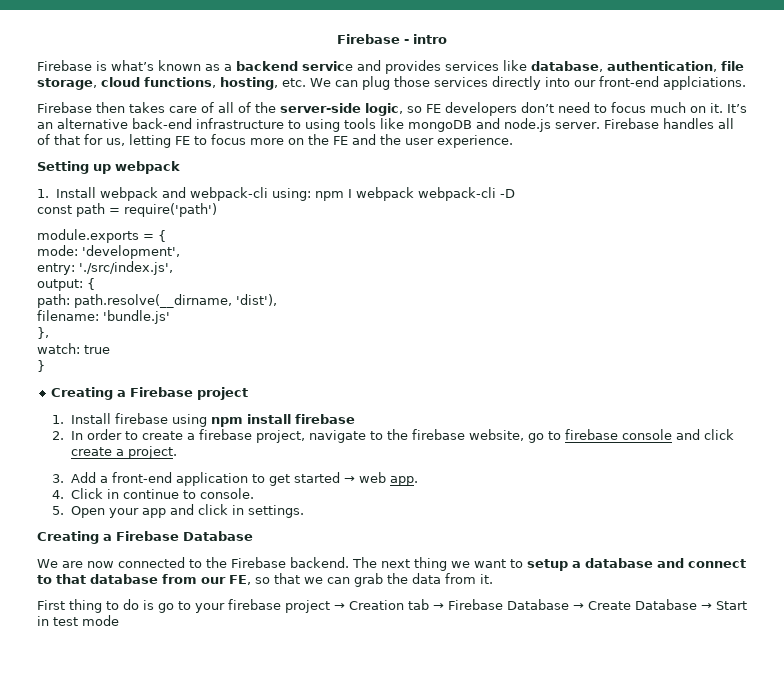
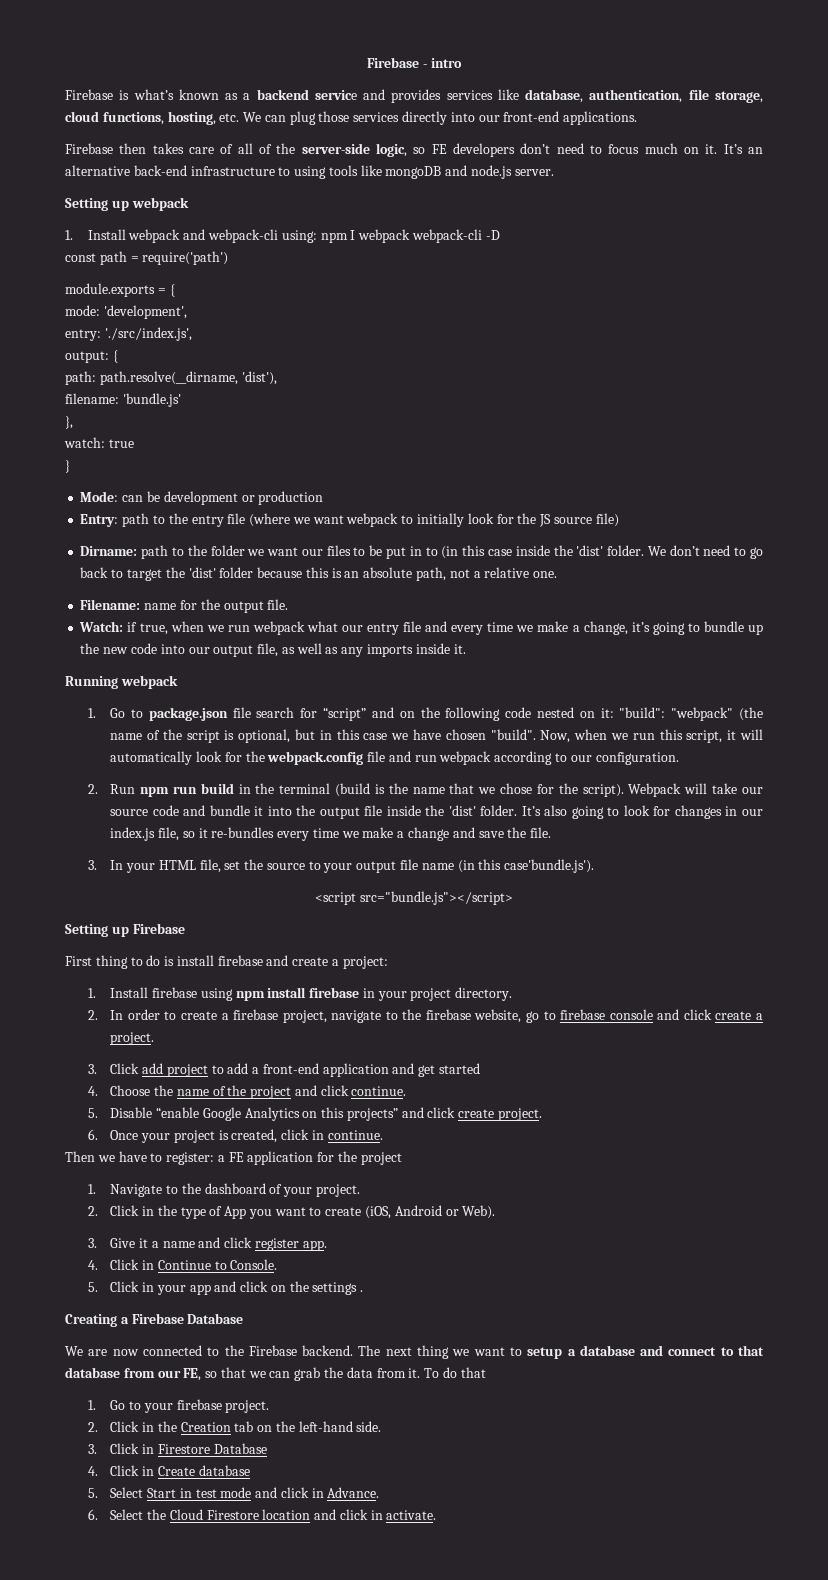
[663,76,746,90] applciations. -> [563,111,638,125] applications.
[603,118,734,129] [37,134,513,148] Firebase handles all of that for us, letting FE to focus more on the FE and the user experience. -> (554, 172) none
[51,387,249,400] Creating a Firebase project -> [80,491,324,505] [80,513,619,527] [80,545,763,559] [80,567,558,581] [80,599,289,613] [79,621,764,635] [80,643,466,657] [65,675,178,689] [87,707,764,721] [110,729,763,743] [110,751,679,765] [87,783,763,797] [110,805,763,819] [110,827,552,841] [87,859,595,873] [315,891,513,905] [65,923,185,937] [65,955,388,969] Mode: can be development or production // Entry: path to the entry file (where we want webpack to initially look for the JS source file) // Dirname: path to the folder we want our files to be put in to (in this case inside the 'dist' folder. We don’t need to go back to target the 'dist' folder because this is an absolute path, not a relative one. // Filename: name for the output file. // Watch: if true, when we run webpack what our entry file and every time we make a change, it’s going to bundle up the new code into our output file, as well as any imports inside it. // Running webpack // 1. Go to package.json file search for “script” and on the following code nested on it: "build": "webpack" (the name of the script is optional, but in this case we have chosen "build". Now, when we run this script, it will automatically look for the webpack.config file and run webpack according to our configuration. // 2. Run npm run build in the terminal (build is the name that we chose for the script). Webpack will take our source code and bundle it into the output file inside the 'dist' folder. It’s also going to look for changes in our index.js file, so it re-bundles every time we make a change and save the file. // 3. In your HTML file, set the source to your output file name (in this case'bundle.js'). // <script src="bundle.js"></script> // Setting up Firebase // First thing to do is install firebase and create a project:
(355, 419) none -> [362,987,513,1001] in your project directory.
[70,472,96,483] Add -> [110,1063,249,1077] Click add project to add
[251,474,265,483] to -> [392,1063,415,1074] and
[343,472,386,483] → web -> [87,1085,407,1099] [87,1107,543,1121] [87,1129,383,1143] [65,1151,402,1165] [87,1183,360,1197] [87,1205,496,1219] [87,1237,299,1251] // 4. Choose the name of the project and click continue. // 5. Disable “enable Google Analytics on this projects” and click create project. // 6. Once your project is created, click in continue. // Then we have to register: a FE application for the project // 1. Navigate to the dashboard of your project. // 2. Click in the type of App you want to create (iOS, Android or Web). // 3. Give it a name and click register
[122,488,254,499] [52,506,105,518] continue to console. // 5. Open -> [157,1259,278,1270] [87,1281,155,1292] Continue to Console. // 5. Click in
[231,505,304,518] in settings. -> [270,1281,364,1295] on the settings .
[37,599,747,613] [37,615,119,626] // First thing to do is go to your firebase project → Creation tab → Firebase Database → Create Database → Start in test mode -> [424,1367,486,1378] [87,1399,270,1413] [87,1421,382,1432] [87,1443,267,1454] [87,1465,250,1476] [87,1487,380,1498] [87,1509,437,1520] To do that // 1. Go to your firebase project. // 2. Click in the Creation tab on the left-hand side. // 3. Click in Firestore Database // 4. Click in Create database // 5. Select Start in test mode and click in Advance. // 6. Select the Cloud Firestore location and click in activate.

